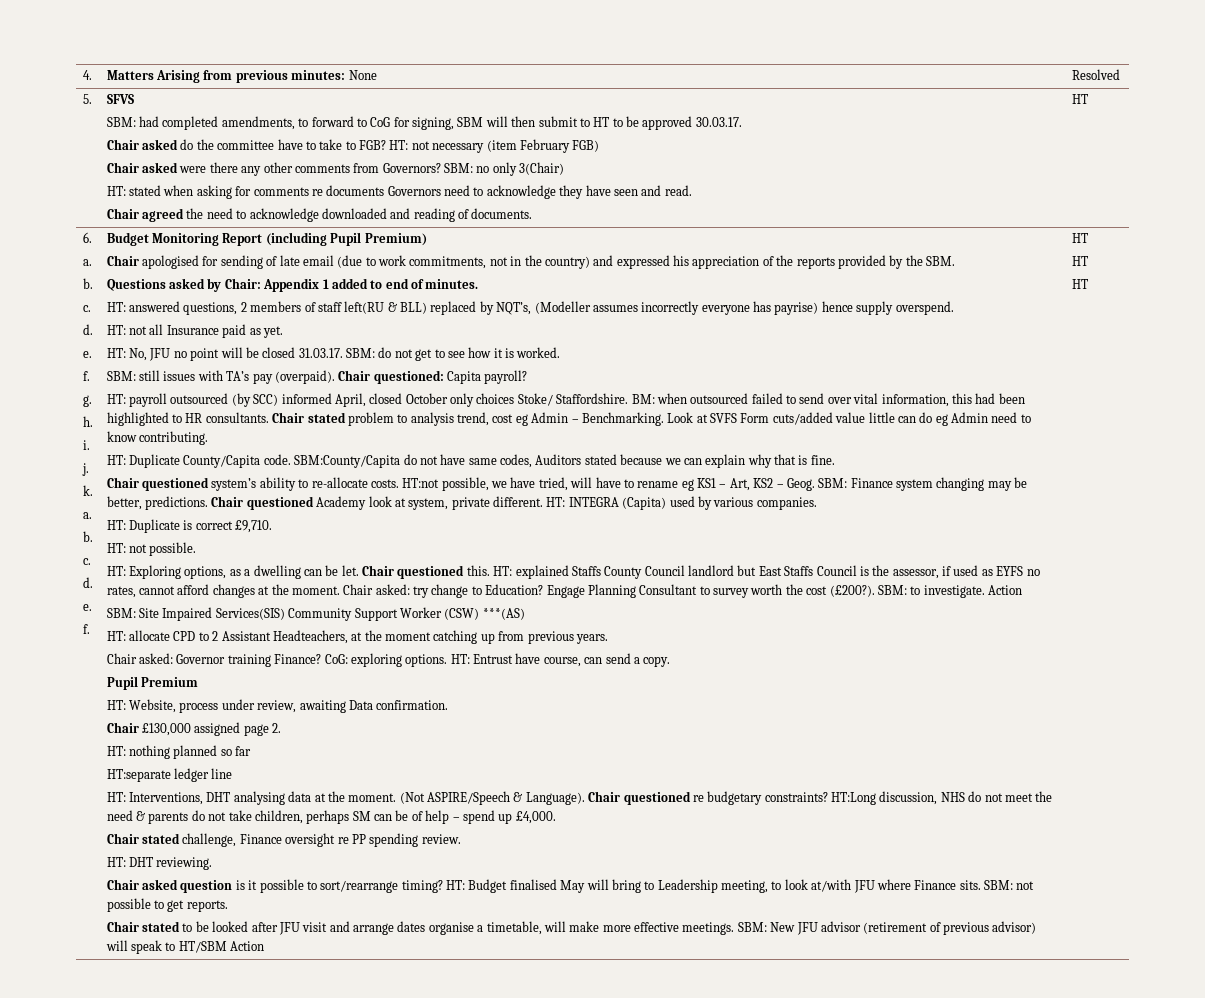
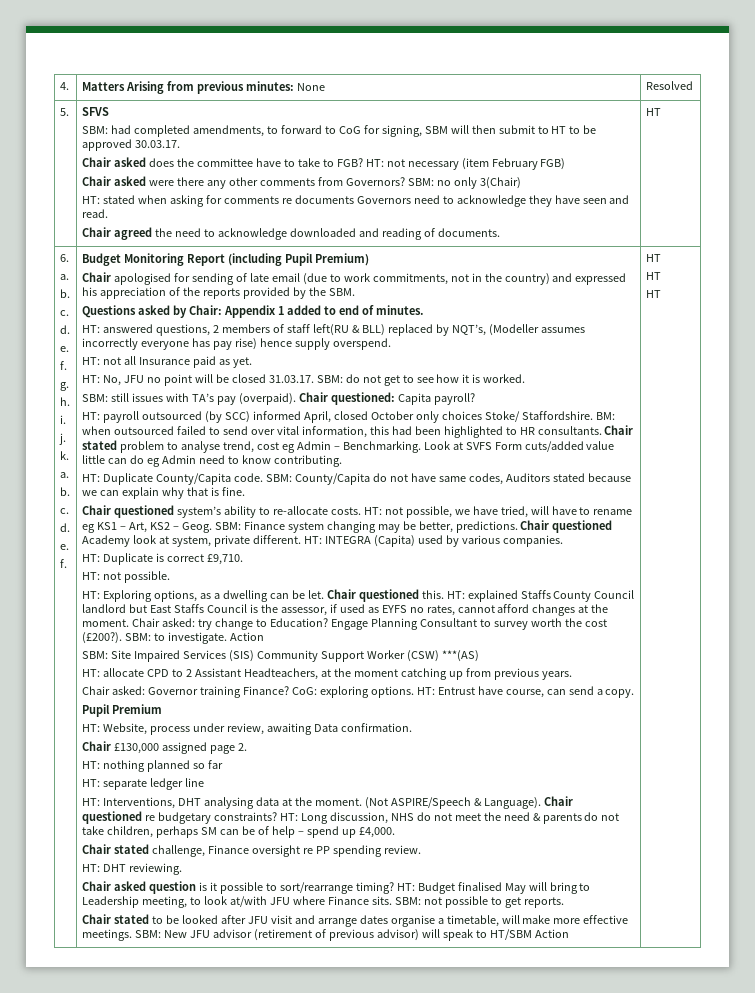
[180,139,194,150] do -> [148,158,174,167] does
[774,302,819,315] payrise) -> [212,338,257,350] pay rise)
[410,412,454,426] analysis -> [180,441,220,453] analyse
[294,455,401,468] SBM:County/Capita -> [265,473,370,485] SBM: County/Capita
[402,478,440,488] HT:not -> [363,507,403,515] HT: not
[215,608,285,620] Services(SIS) -> [182,650,254,662] Services (SIS)
[106,769,171,782] HT:separate -> [81,779,147,790] HT: separate
[831,792,877,805] HT:Long -> [279,813,328,824] HT: Long

